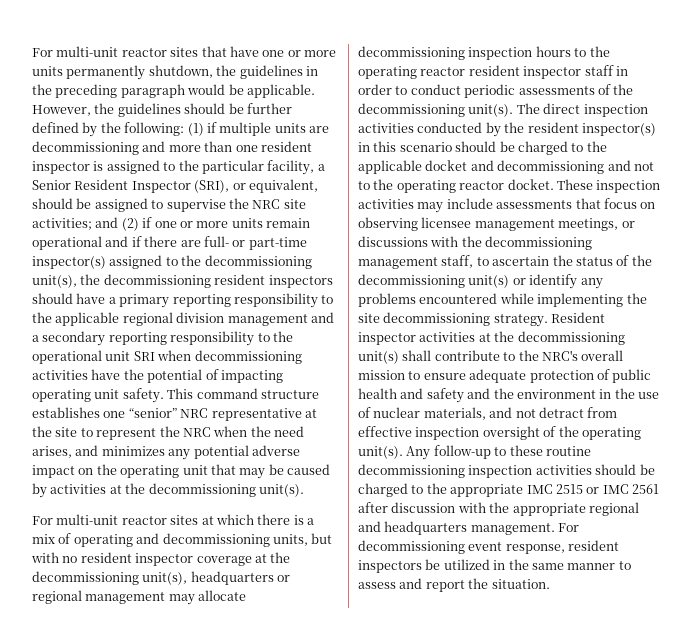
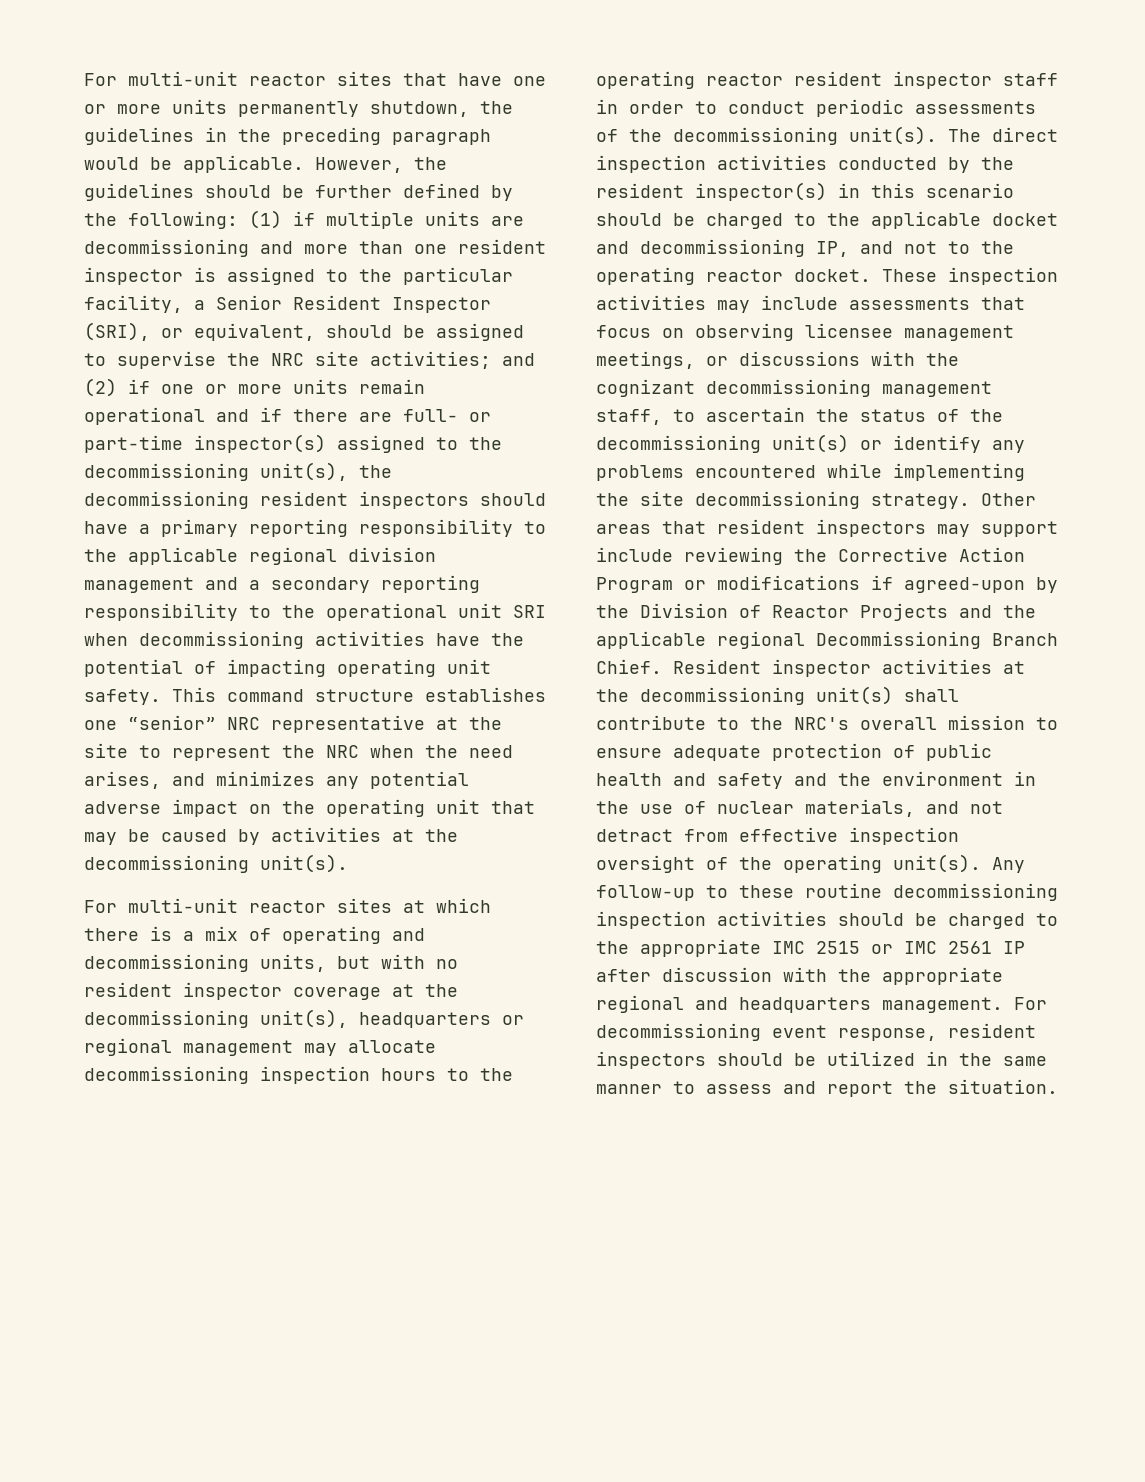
(605, 167) none -> [816,241,849,257] IP,
(482, 241) none -> [596,379,695,397] cognizant
(548, 320) none -> [981,493,1036,506] [596,519,1058,537] [596,547,1025,565] [596,575,1058,593] [596,603,1036,621] [596,631,1058,649] [596,659,662,674] Other areas that resident inspectors may support include reviewing the Corrective Action Program or modifications if agreed-upon by the Division of Reactor Projects and the applicable regional Decommissioning Branch Chief.
(659, 489) none -> [1003,941,1025,954] IP
(422, 566) none -> [717,1053,783,1066] should

